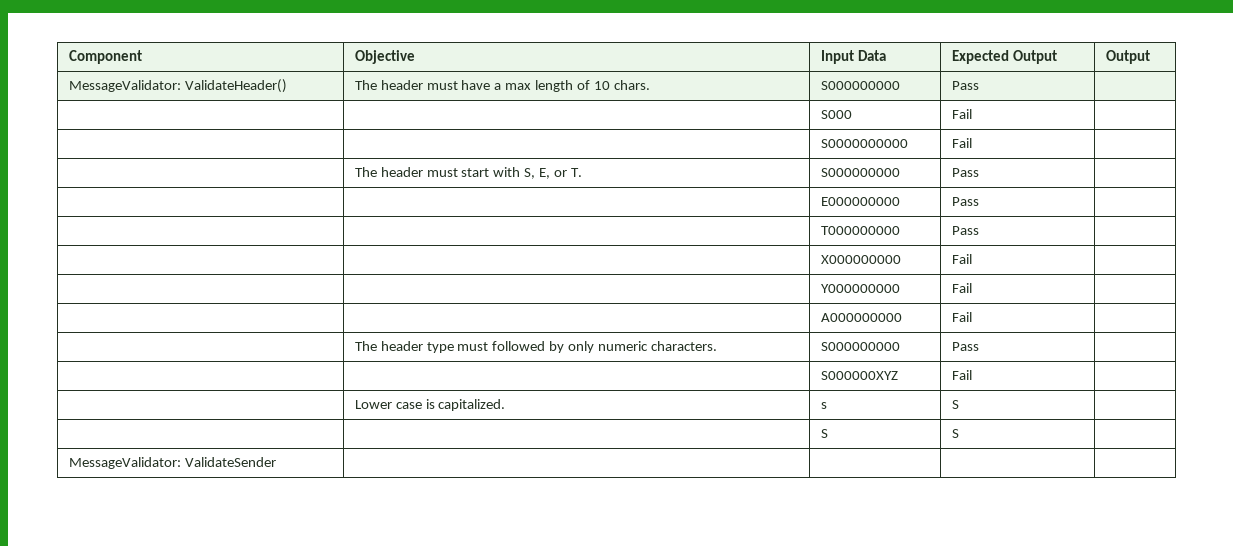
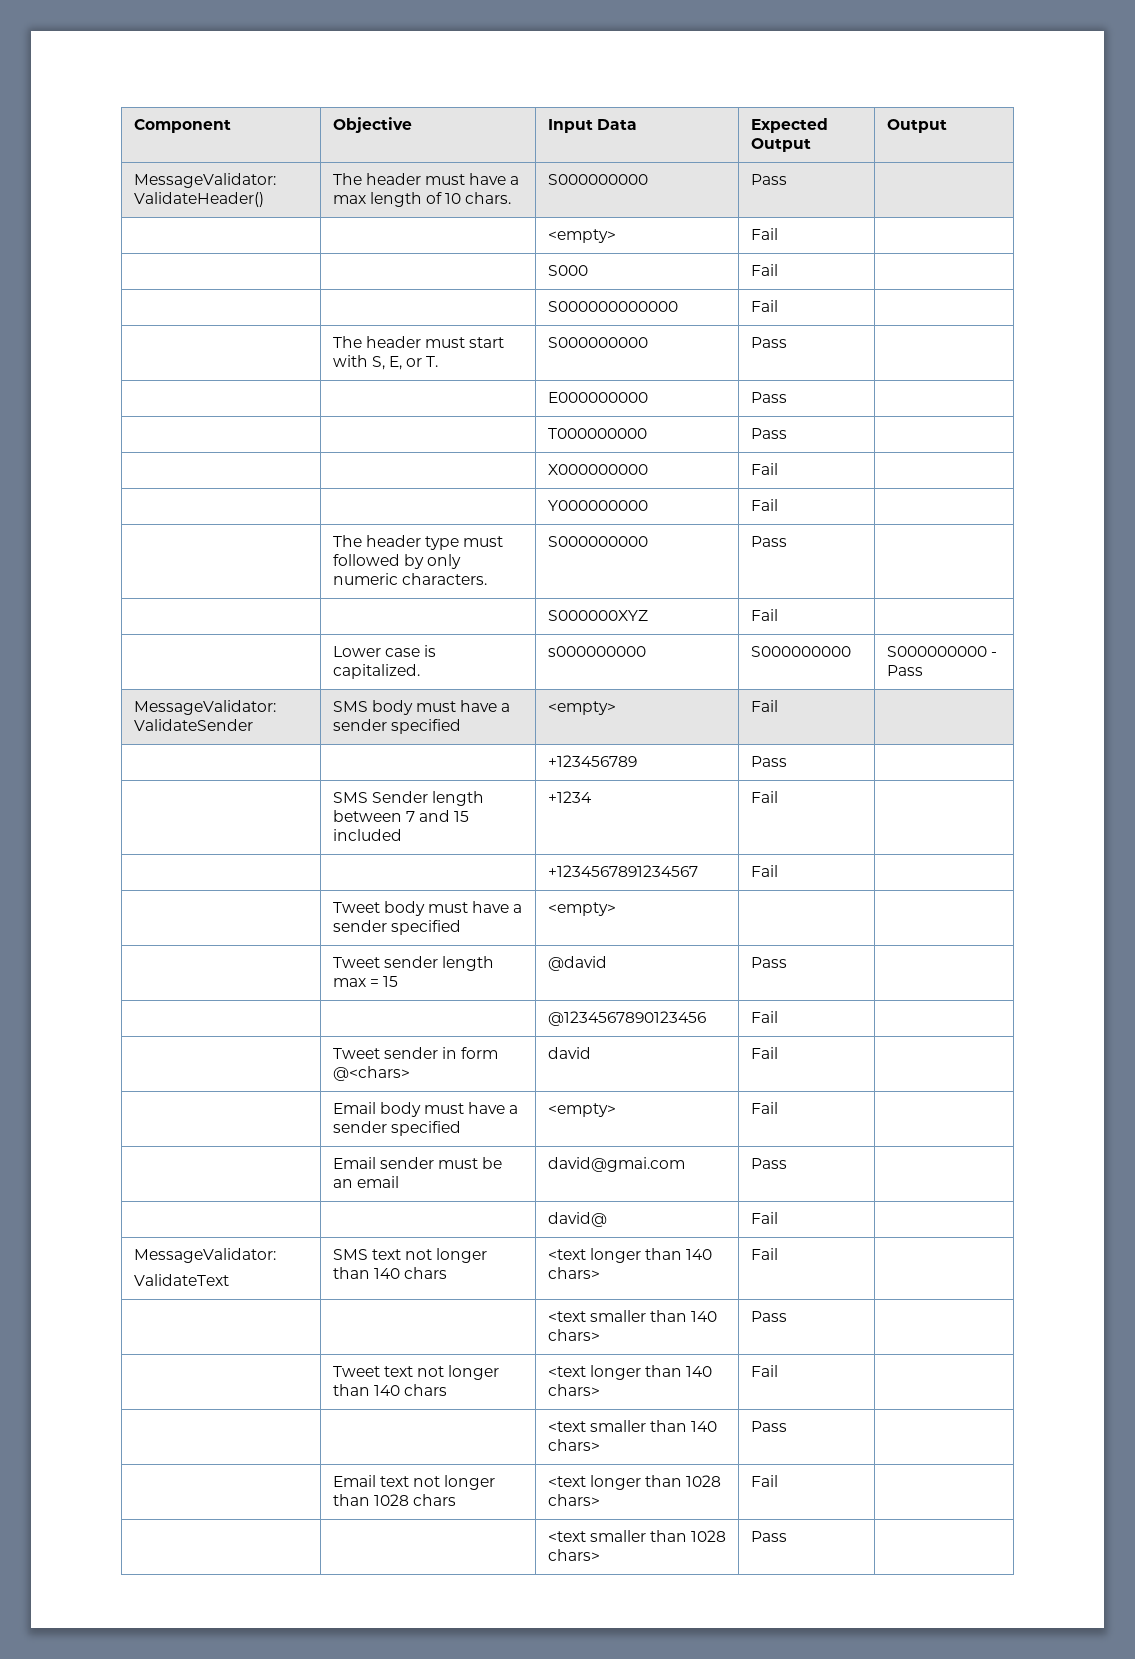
(979, 85) none -> [547,229,616,243] [750,228,778,240] // | | <empty> | Fail |
[820,139,908,148] S0000000000 -> [547,301,678,312] S000000000000
[820,313,902,322] [951,312,972,322] // | | A000000000 | Fail | -> (778, 505) none
[820,402,827,409] [951,400,959,409] [820,429,828,438] [951,429,959,438] [68,457,276,469] s | S | // | | S | S | // MessageValidator: ValidateSender | | | -> [547,646,646,657] [750,646,851,657] [886,646,997,657] [886,665,923,676] [133,700,276,715] [133,719,253,731] [332,700,511,715] [332,719,461,734] [547,701,616,715] [750,700,778,712] [547,755,637,767] [750,756,787,767] [332,791,485,806] [332,810,470,822] [332,829,402,841] [547,791,592,803] [750,791,778,803] [547,865,698,877] [750,865,778,877] [332,901,523,916] [332,920,461,935] [547,902,616,916] [332,956,495,971] [332,976,399,987] [547,956,607,971] [750,957,787,968] [547,1011,706,1026] [750,1011,778,1023] [332,1047,499,1059] [332,1066,410,1081] [547,1047,591,1059] [750,1047,778,1059] [332,1102,519,1117] [332,1121,461,1136] [547,1103,616,1117] [750,1102,778,1114] [332,1157,503,1169] [332,1176,399,1188] [547,1157,685,1172] [750,1158,787,1169] [547,1212,607,1227] [750,1212,778,1224] [133,1248,276,1263] [133,1274,229,1286] [332,1248,488,1263] [332,1267,448,1279] [547,1248,713,1263] [547,1267,600,1279] [750,1248,778,1260] [547,1310,718,1322] [547,1329,600,1341] [750,1311,787,1322] [332,1365,500,1380] [332,1384,448,1396] [547,1365,713,1380] [547,1384,600,1396] [750,1365,778,1377] [547,1420,718,1432] [547,1439,600,1451] [750,1421,787,1432] [332,1475,496,1490] [332,1494,457,1506] [547,1475,722,1490] [547,1494,600,1506] [750,1475,778,1487] [547,1530,727,1542] [547,1549,600,1561] [750,1531,787,1542] s000000000 | S000000000 | S000000000 - Pass // MessageValidator: ValidateSender | SMS body must have a sender specified | <empty> | Fail | // | | +123456789 | Pass | // | SMS Sender length between 7 and 15 included | +1234 | Fail | // | | +1234567891234567 | Fail | // | Tweet body must have a sender specified | <empty> | | // | Tweet sender length max = 15 | @david | Pass | // | | @1234567890123456 | Fail | // | Tweet sender in form @<chars> | david | Fail | // | Email body must have a sender specified | <empty> | Fail | // | Email sender must be an email | david@gmai.com | Pass | // | | david@ | Fail | // MessageValidator: // ValidateText | SMS text not longer than 140 chars | <text longer than 140 chars> | Fail | // | | <text smaller than 140 chars> | Pass | // | Tweet text not longer than 140 chars | <text longer than 140 chars> | Fail | // | | <text smaller than 140 chars> | Pass | // | Email text not longer than 1028 chars | <text longer than 1028 chars> | Fail | // | | <text smaller than 1028 chars> | Pass

